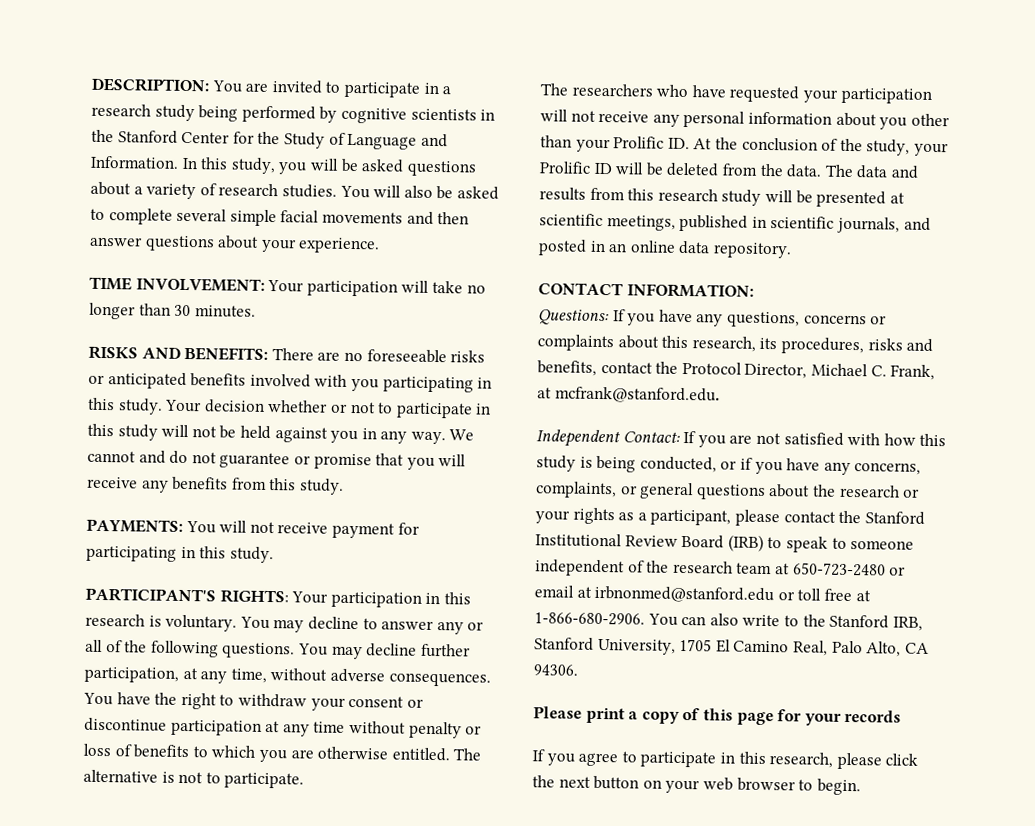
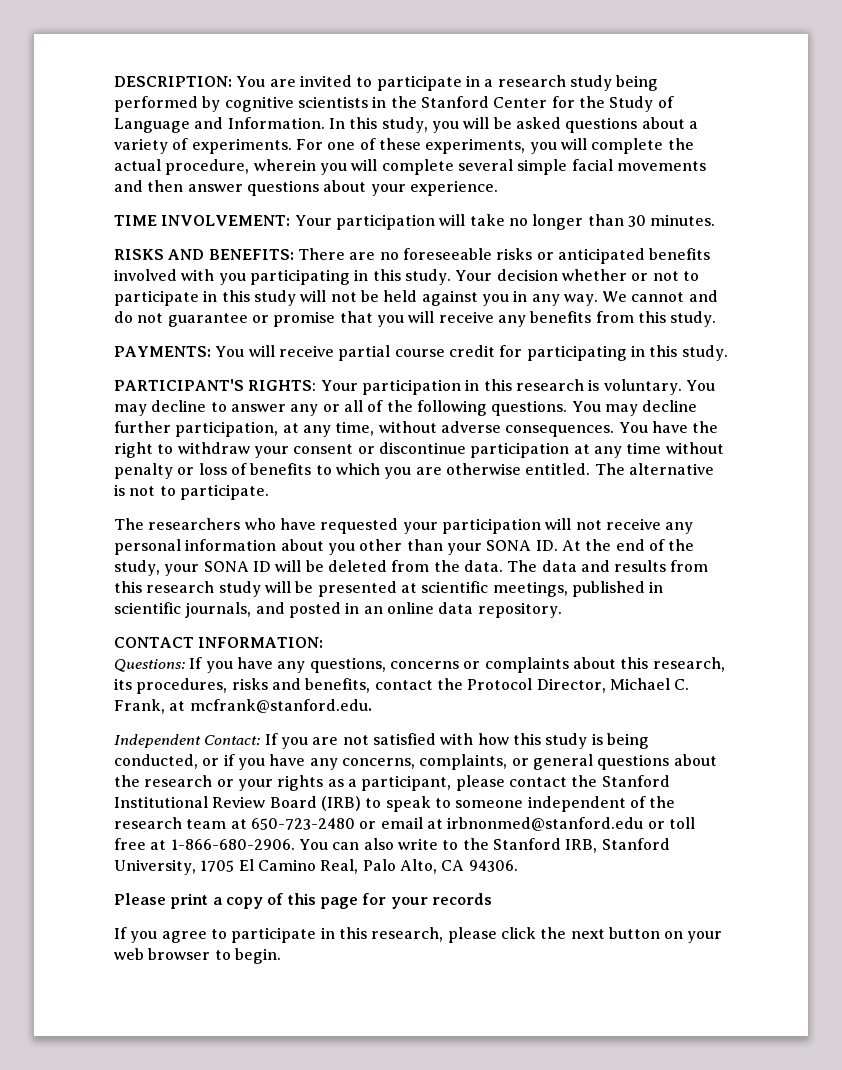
[218,183,499,200] [90,208,105,221] research studies. You will also be asked to -> [191,138,694,154] [114,159,378,175] experiments. For one of these experiments, you will complete the actual procedure, wherein you will
[249,521,395,539] not receive payment -> [278,345,495,361] receive partial course credit
[613,136,665,149] Prolific -> [486,540,532,551] SONA
[741,137,818,152] conclusion -> [615,539,645,551] end
[539,161,591,174] Prolific -> [203,561,249,572] SONA

